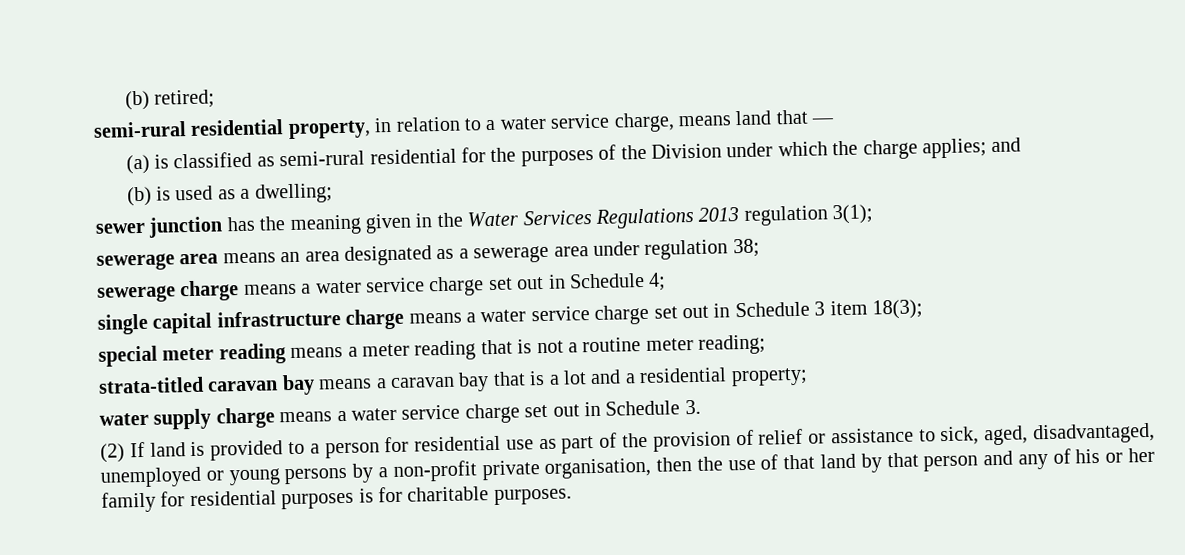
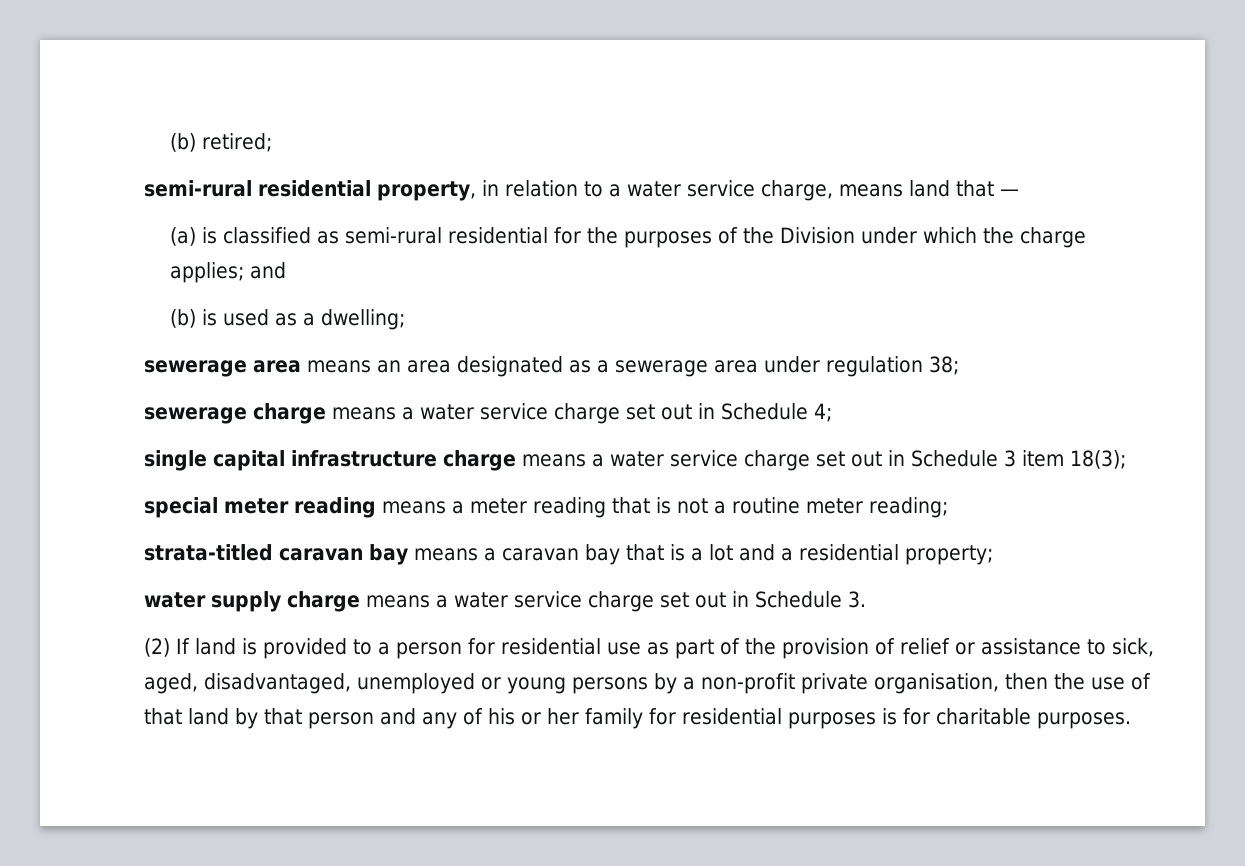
[95,204,874,238] // sewer junction has the meaning given in the Water Services Regulations 2013 regulation 3(1); -> (406, 319) none

